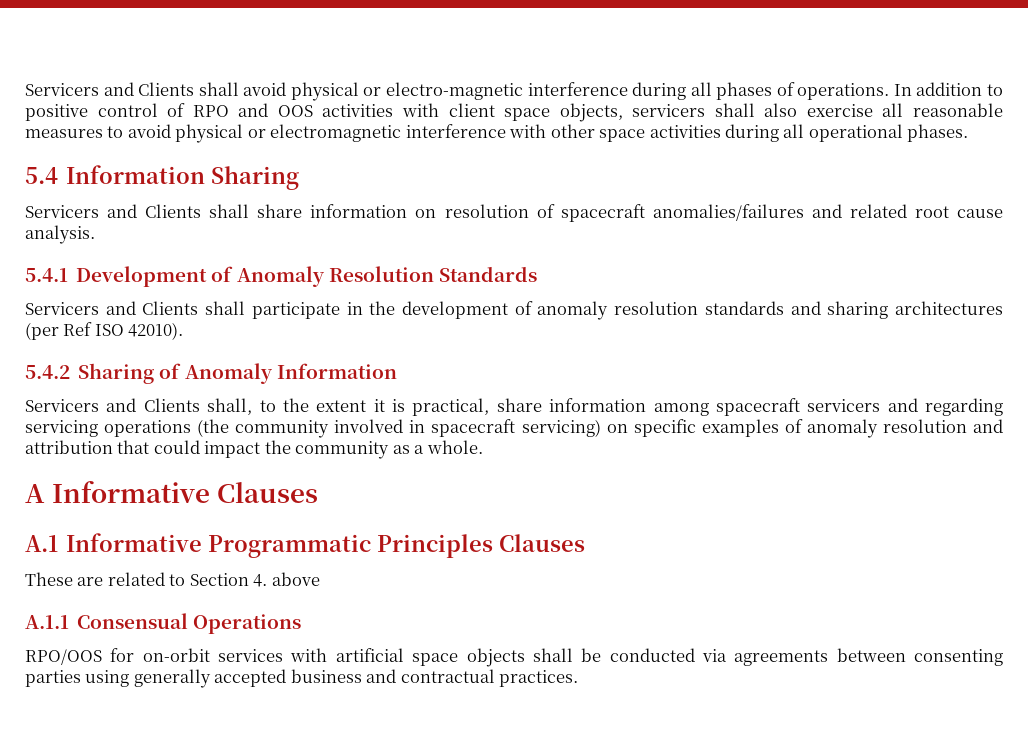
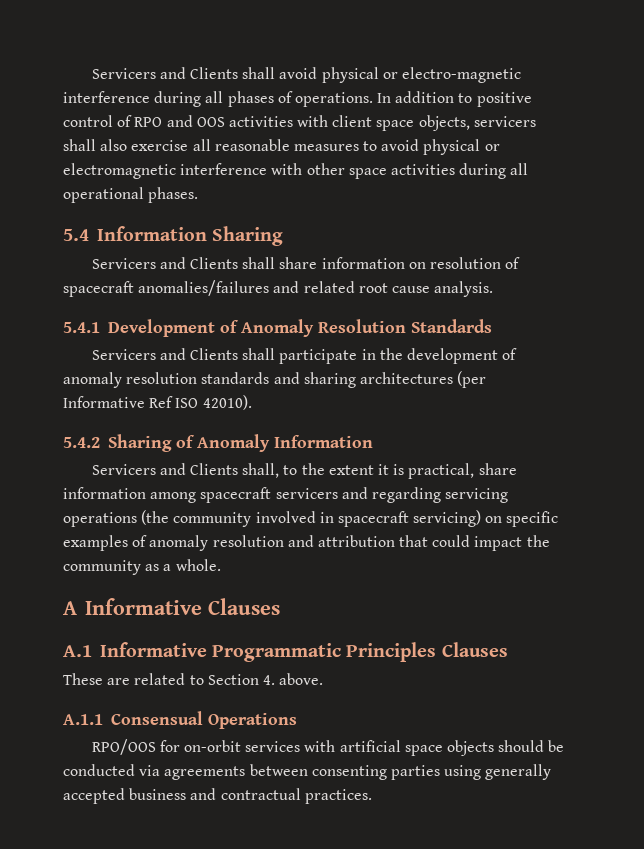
(59, 331) none -> [63,396,145,408] Informative
[271,572,320,586] above -> [279,673,324,685] above.
[532,648,573,662] shall -> [498,740,545,752] should

